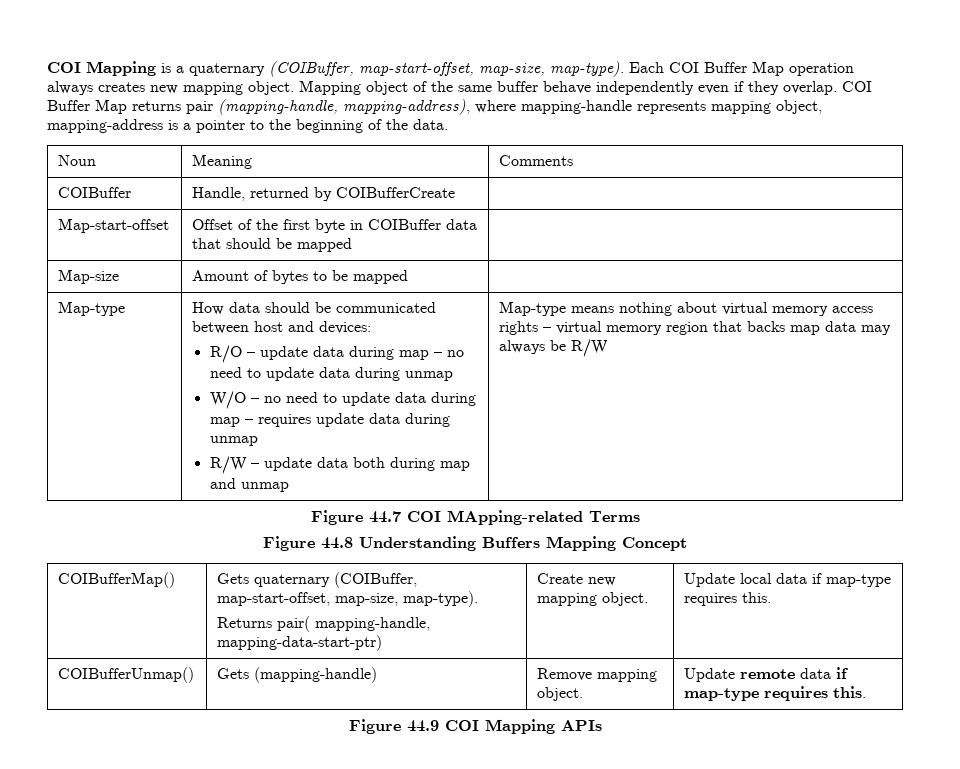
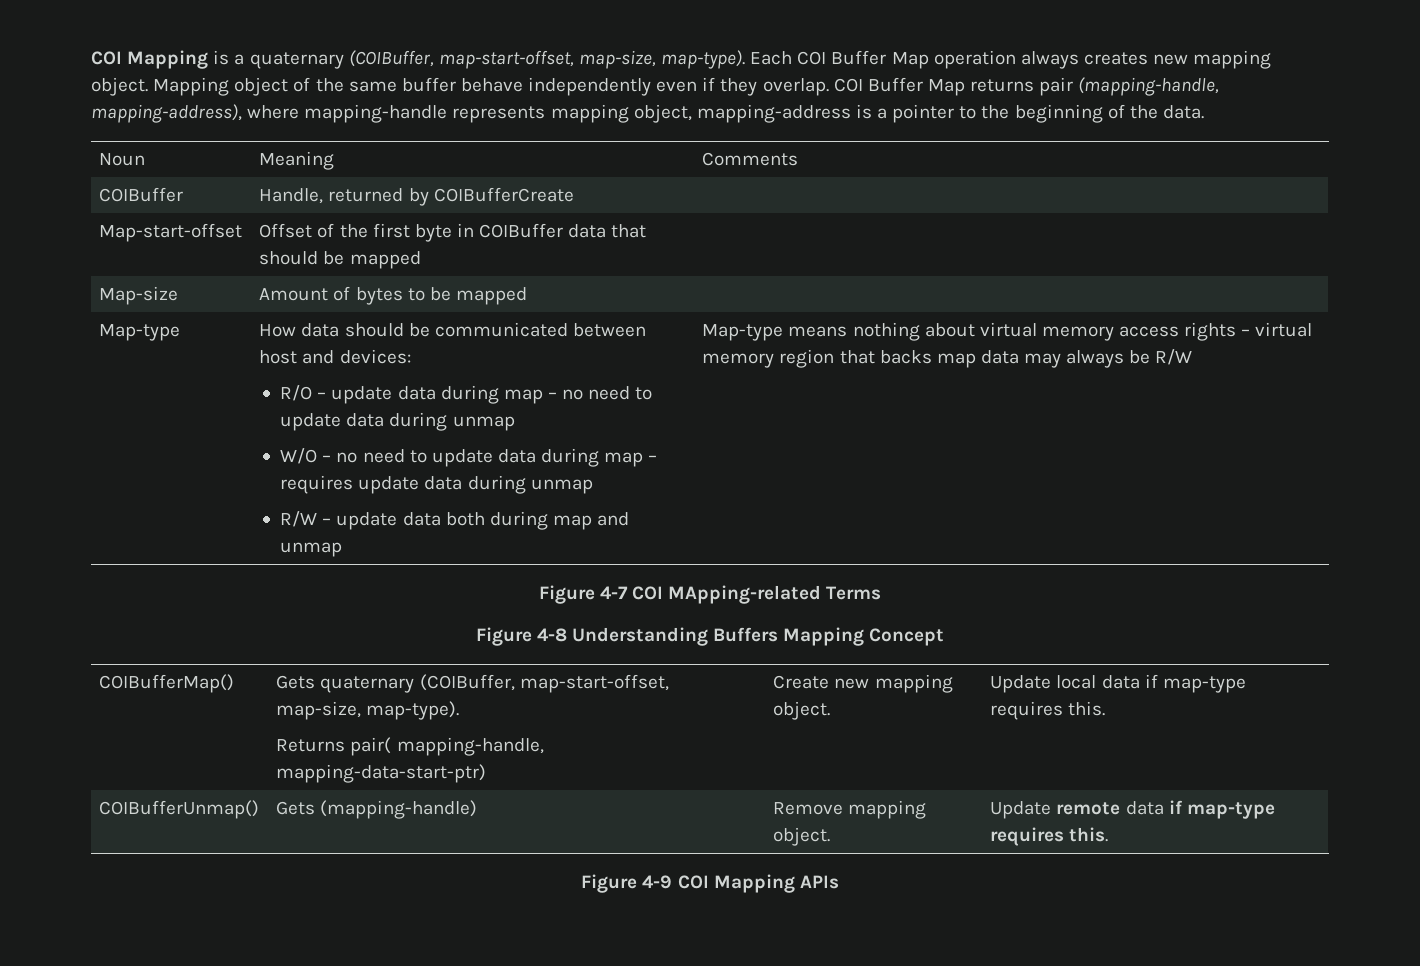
[368,511,401,523] 44.7 -> [599,586,628,599] 4-7
[321,537,353,549] 44.8 -> [536,628,567,642] 4-8
[406,720,439,732] 44.9 -> [642,875,673,889] 4-9

